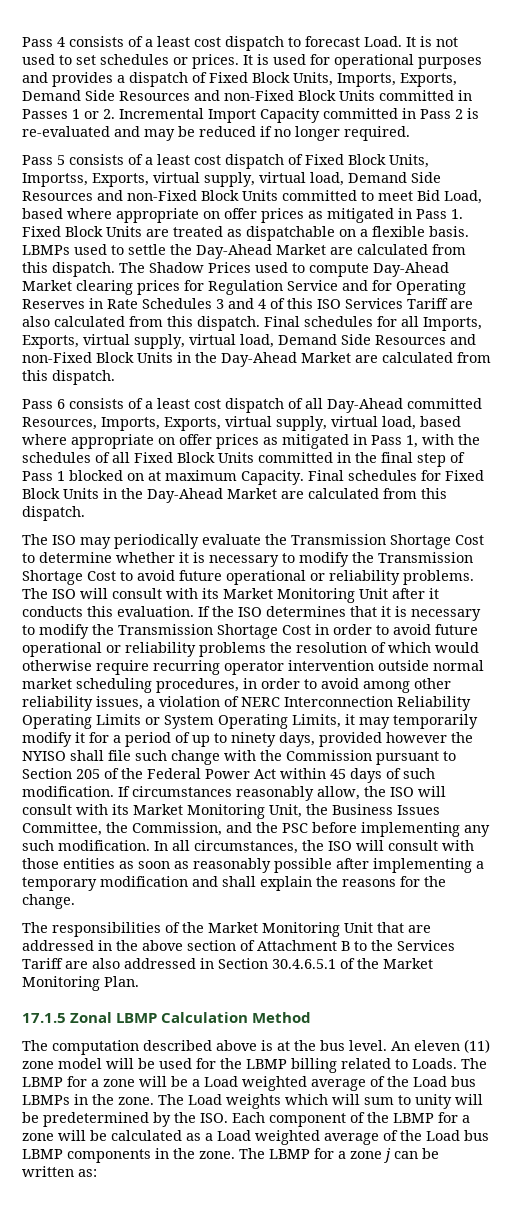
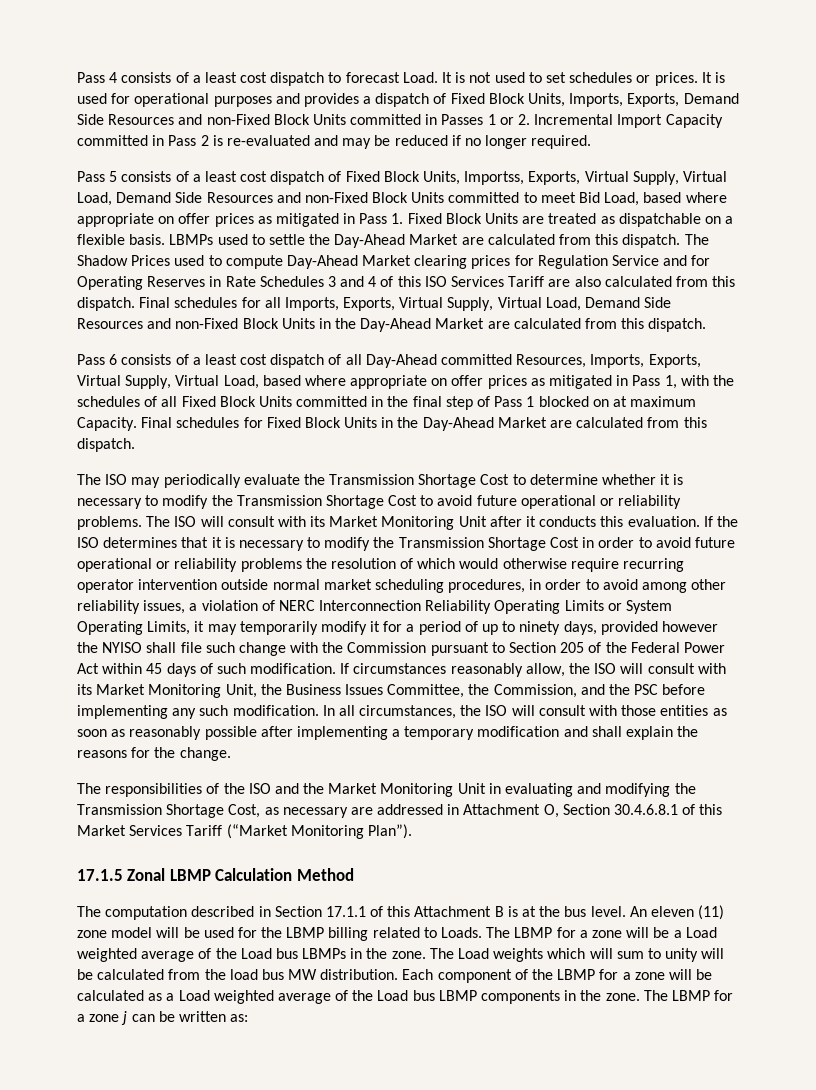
[153,172,344,187] virtual supply, virtual load, -> [584,171,727,185] [77,192,112,206] Virtual Supply, Virtual Load,
[83,334,274,349] virtual supply, virtual load, -> [399,297,581,311] Virtual Supply, Virtual Load,
[225,416,416,431] virtual supply, virtual load, -> [77,375,259,389] Virtual Supply, Virtual Load,
[208,922,431,937] [22,940,455,951] [22,958,433,969] [22,976,139,991] Market Monitoring Unit that are addressed in the above section of Attachment B to the Services Tariff are also addressed in Section 30.4.6.5.1 of the Market Monitoring Plan. -> [248,783,696,797] [77,804,723,818] [77,824,412,839] ISO and the Market Monitoring Unit in evaluating and modifying the Transmission Shortage Cost, as necessary are addressed in Attachment O, Section 30.4.6.8.1 of this Market Services Tariff (“Market Monitoring Plan”).
[216,1040,257,1051] above -> [258,906,504,917] in Section 17.1.1 of this Attachment B
[43,1112,228,1127] predetermined by the ISO. -> [97,969,399,980] calculated from the load bus MW distribution.

